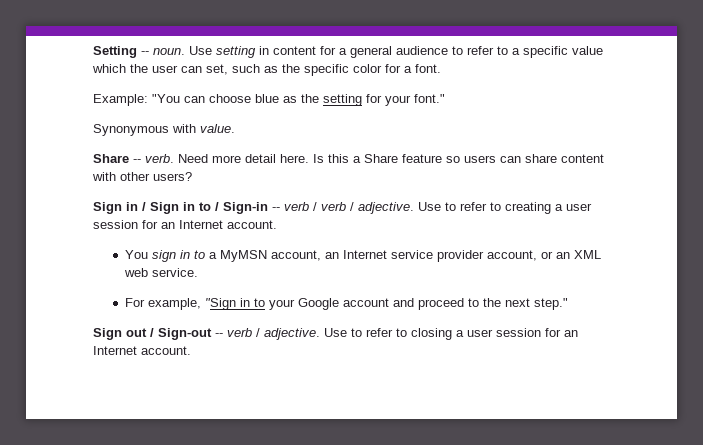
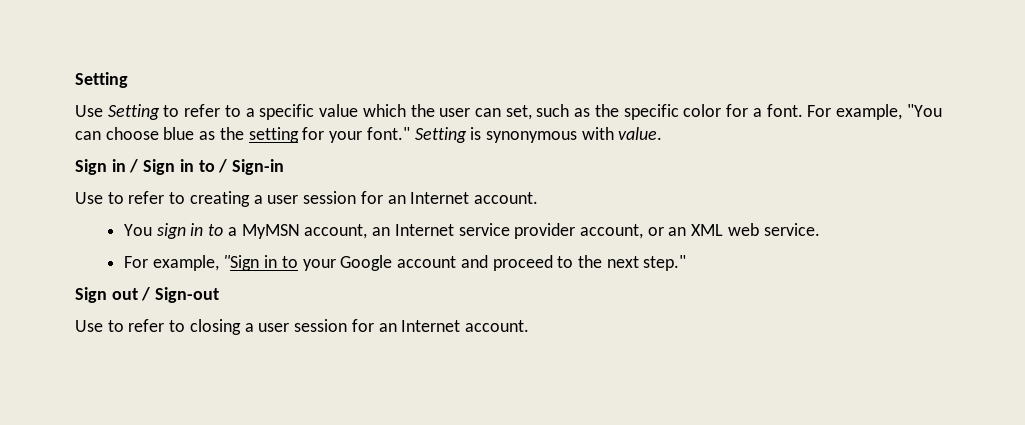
[93,46,448,58] Setting -- noun. Use setting in content for a general audience -> [75,72,128,88] [75,104,160,120] Setting // Use Setting
[93,94,148,106] // Example: -> [807,104,902,120] For example,
[93,124,169,136] // Synonymous -> [414,127,577,143] Setting is synonymous
[93,154,604,163] [92,172,192,181] // Share -- verb. Need more detail here. Is this a Share feature so users can share content with other users? -> (663, 133) none
[272,202,414,214] -- verb / verb / adjective. -> (285, 167) //
[215,328,320,340] -- verb / adjective. -> (220, 295) //

